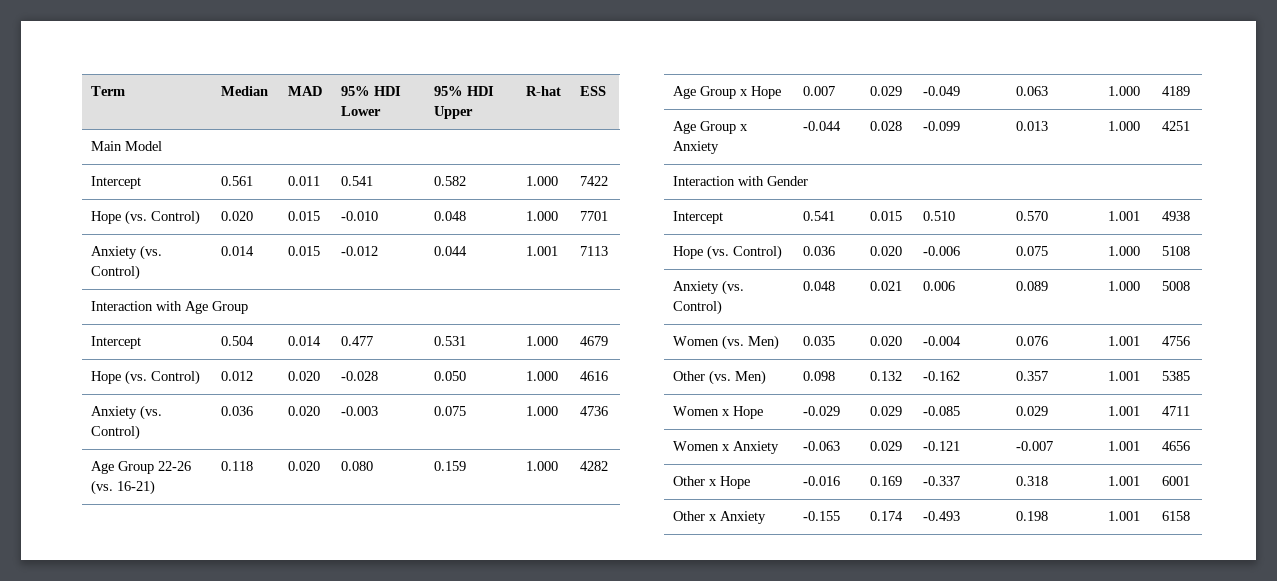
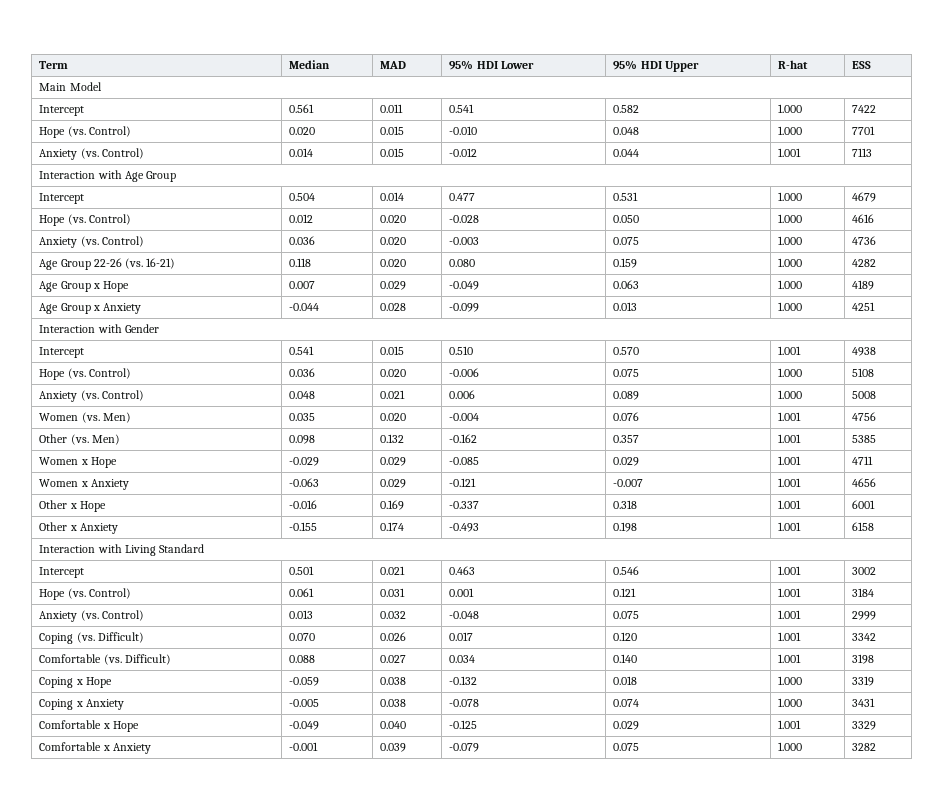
(1191, 516) none -> [39,544,205,556] [39,567,85,578] [289,566,315,575] [380,566,406,575] [449,566,476,575] [613,566,640,575] [778,566,802,575] [852,567,877,575] [39,588,131,600] [289,588,315,597] [380,588,406,597] [449,588,475,597] [613,588,637,597] [778,588,802,597] [852,588,875,597] [39,610,144,622] [289,610,314,619] [380,611,407,619] [449,611,480,619] [613,611,640,619] [778,610,802,619] [852,611,877,620] [39,632,144,644] [289,633,316,641] [380,632,407,641] [449,632,474,641] [613,632,638,641] [778,632,802,641] [852,633,877,641] [39,654,171,665] [289,655,316,663] [380,655,407,663] [449,655,476,663] [613,654,638,663] [778,654,802,663] [852,654,875,664] [39,677,112,688] [289,677,320,686] [380,677,407,685] [449,676,478,685] [613,676,638,685] [778,676,803,685] [852,676,875,686] [39,699,124,710] [289,699,320,707] [380,699,407,707] [449,699,480,707] [613,699,640,707] [778,698,803,707] [852,698,876,707] [39,720,139,732] [289,721,320,730] [380,721,407,729] [449,720,478,729] [613,721,640,730] [778,720,802,729] [852,721,877,730] [39,742,151,754] [289,742,319,751] [380,743,407,752] [449,743,480,752] [613,743,640,751] [778,742,803,751] [852,743,877,751] // Interaction with Living Standard // Intercept | 0.501 | 0.021 | 0.463 | 0.546 | 1.001 | 3002 // Hope (vs. Control) | 0.061 | 0.031 | 0.001 | 0.121 | 1.001 | 3184 // Anxiety (vs. Control) | 0.013 | 0.032 | -0.048 | 0.075 | 1.001 | 2999 // Coping (vs. Difficult) | 0.070 | 0.026 | 0.017 | 0.120 | 1.001 | 3342 // Comfortable (vs. Difficult) | 0.088 | 0.027 | 0.034 | 0.140 | 1.001 | 3198 // Coping x Hope | -0.059 | 0.038 | -0.132 | 0.018 | 1.000 | 3319 // Coping x Anxiety | -0.005 | 0.038 | -0.078 | 0.074 | 1.000 | 3431 // Comfortable x Hope | -0.049 | 0.040 | -0.125 | 0.029 | 1.001 | 3329 // Comfortable x Anxiety | -0.001 | 0.039 | -0.079 | 0.075 | 1.000 | 3282

